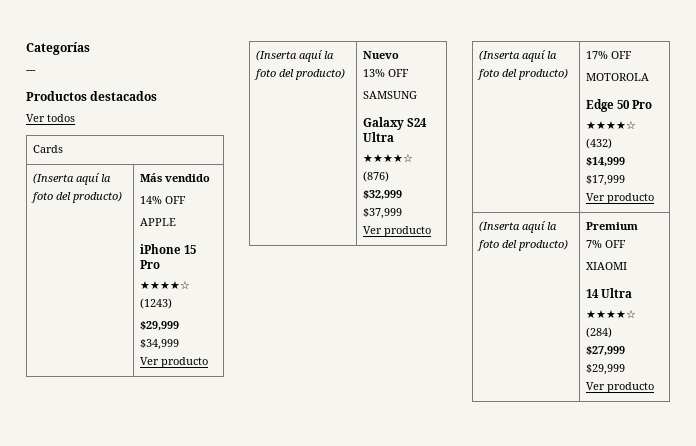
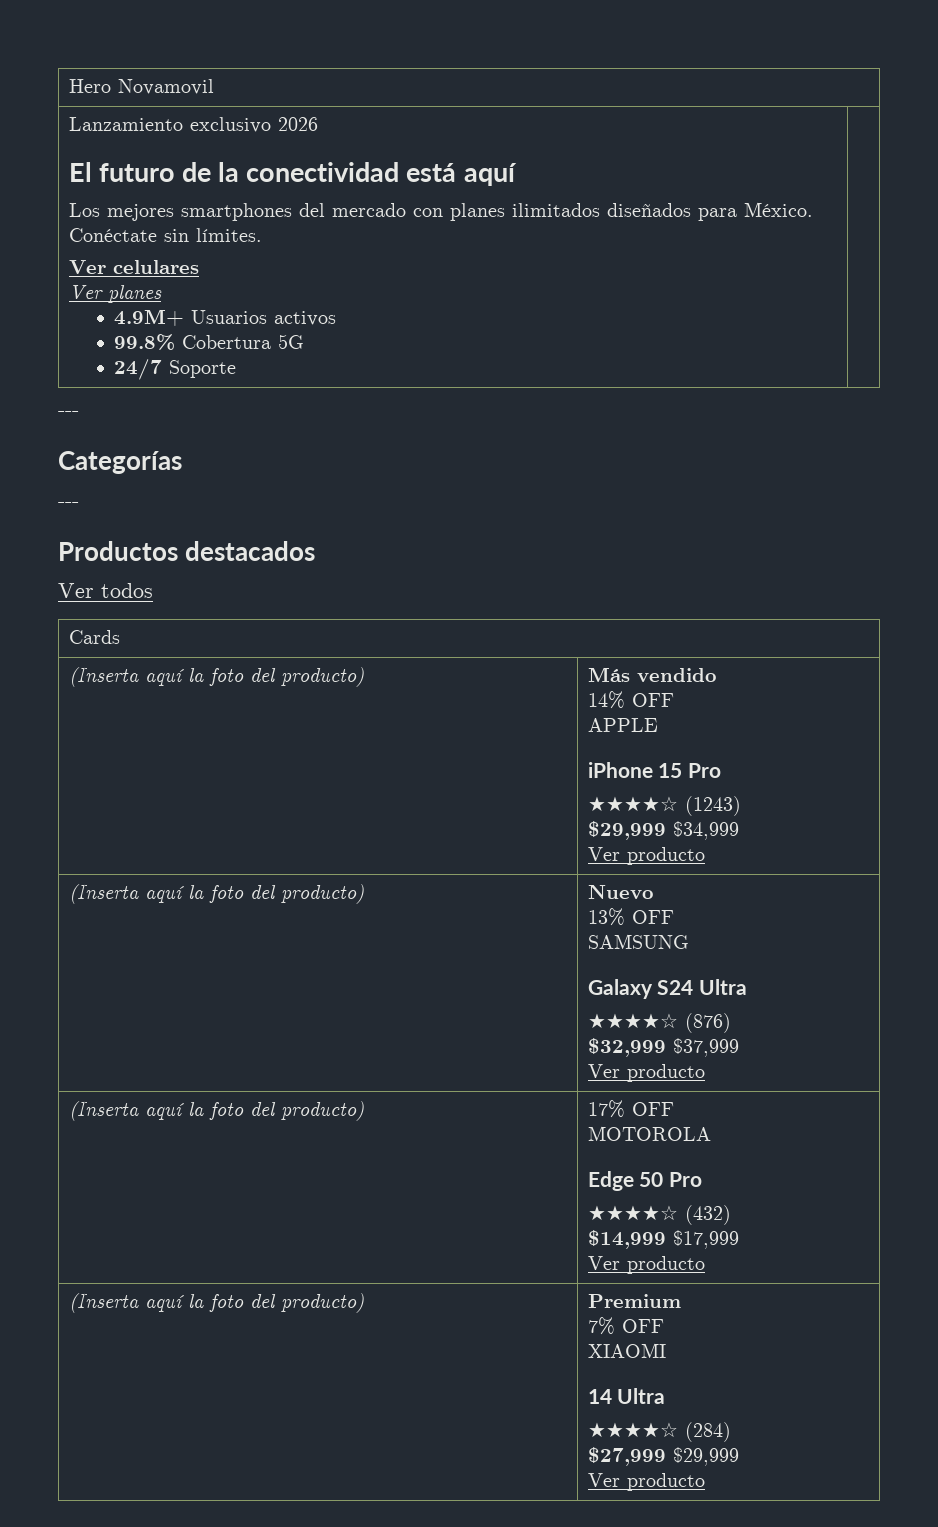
(26, 48) none -> [68,79,214,95] [68,117,318,133] [68,162,517,186] [68,202,813,221] [68,228,262,242] [68,260,199,274] [68,285,162,303] [114,309,337,326] [114,334,305,350] [114,359,237,380] [58,411,79,416] Hero Novamovil // Lanzamiento exclusivo 2026 // El futuro de la conectividad está aquí // Los mejores smartphones del mercado con planes ilimitados diseñados para México. Conéctate sin límites. // Ver celulares // Ver planes // 4.9M+ Usuarios activos // 99.8% Cobertura 5G // 24/7 Soporte | // --- //

